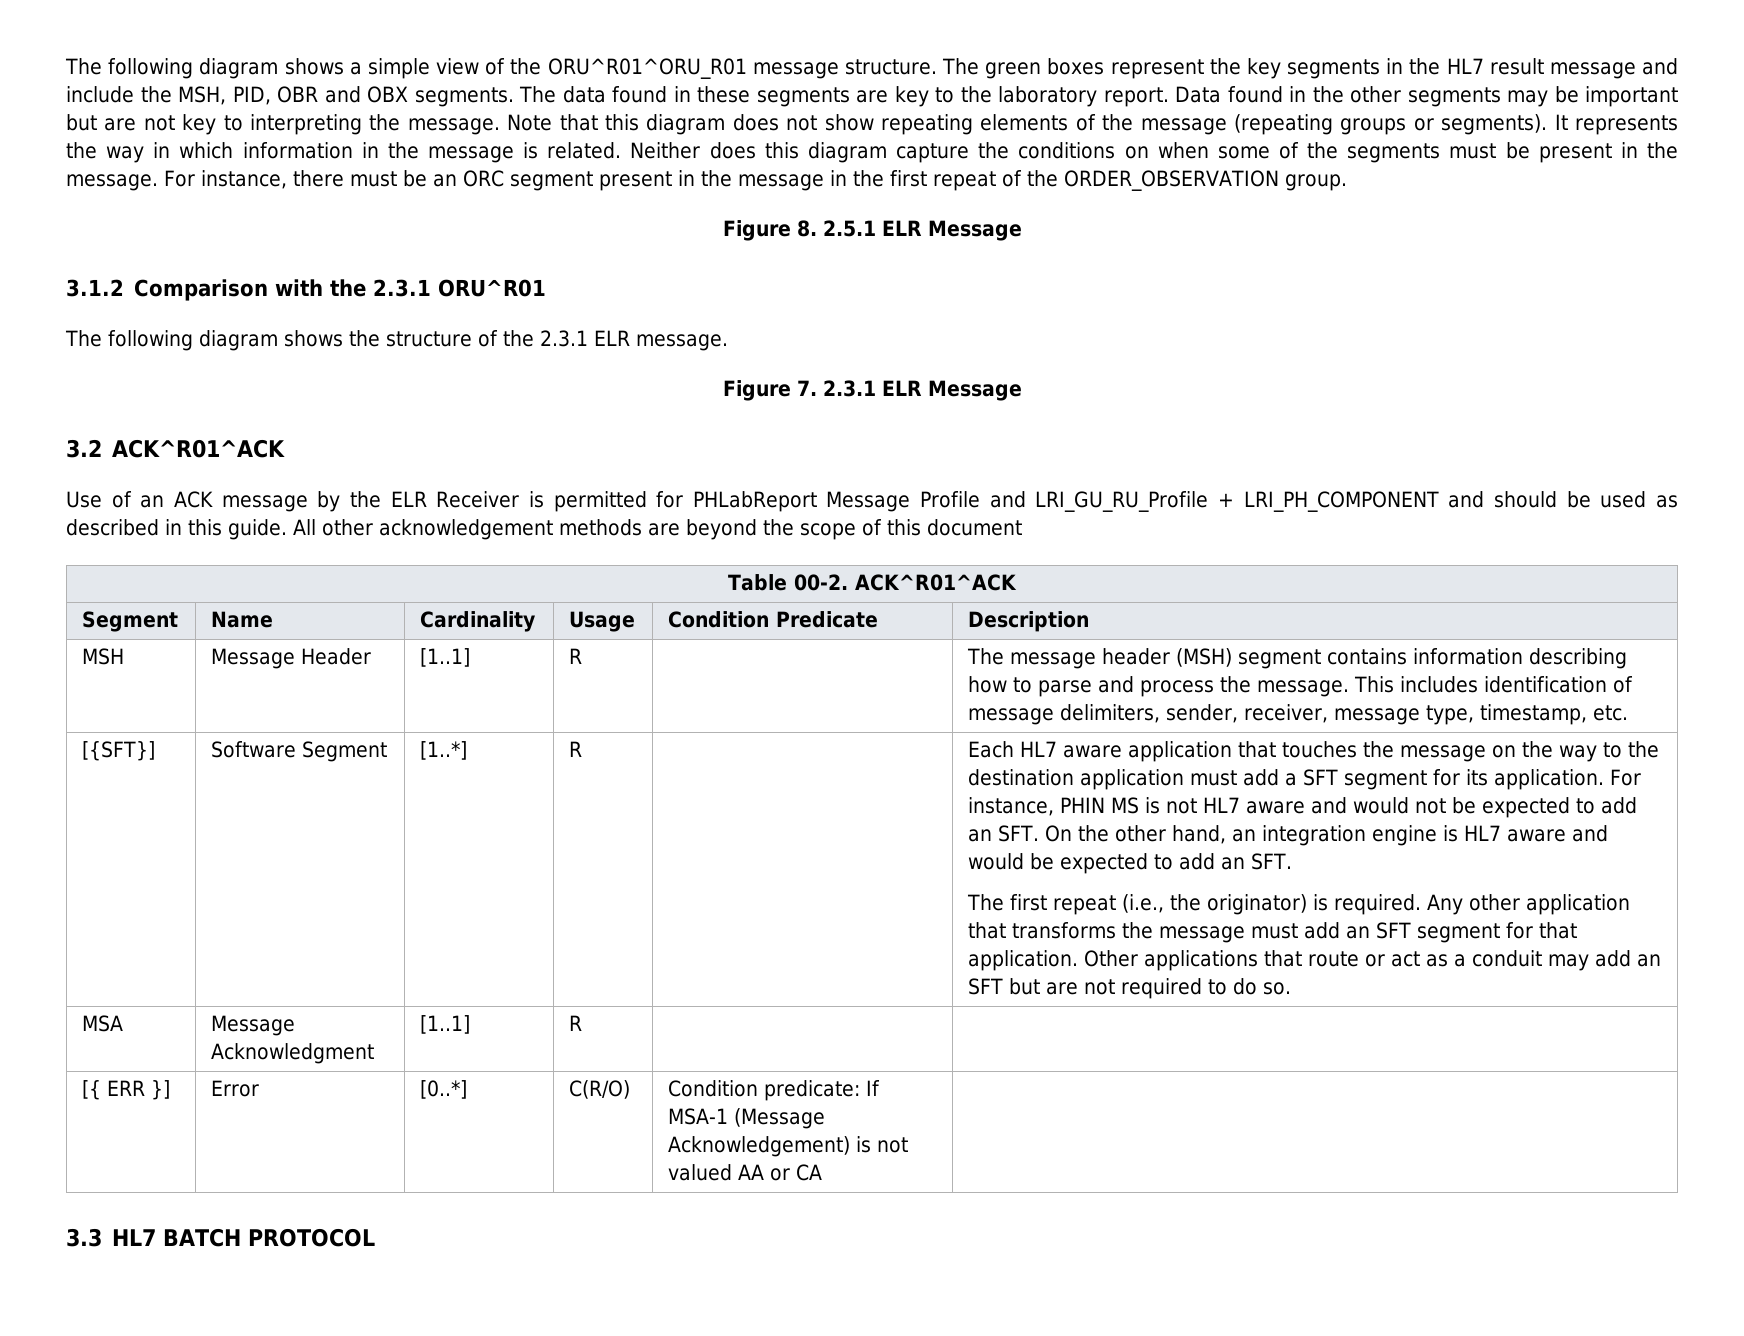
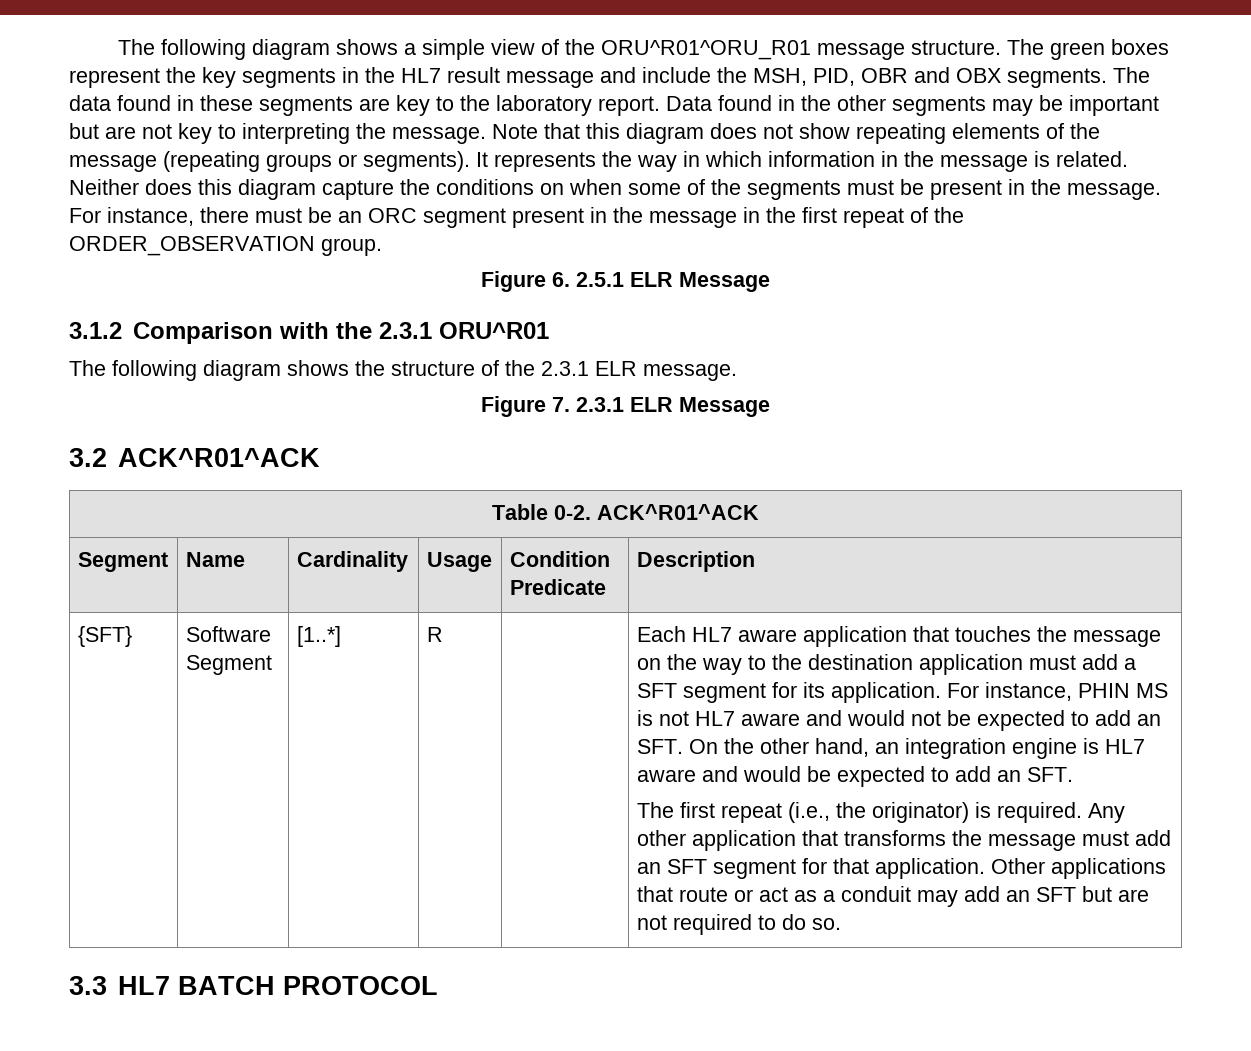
[796,220,817,237] 8. -> [552,272,570,287] 6.
[66,491,1679,512] [66,519,1022,540] // Use of an ACK message by the ELR Receiver is permitted for PHLabReport Message Profile and LRI_GU_RU_Profile + LRI_PH_COMPONENT and should be used as described in this guide. All other acknowledgement methods are beyond the scope of this document -> (320, 457) none
[793,574,848,591] 00-2. -> [554,505,591,520] 0-2.
[82,648,125,665] [211,648,372,669] [420,648,471,667] [569,648,583,664] [967,648,1628,669] [968,676,1634,697] [968,704,1629,725] [82,741,156,761] MSH | Message Header | [1..1] | R | | The message header (MSH) segment contains information describing how to parse and process the message. This includes identification of message delimiters, sender, receiver, message type, timestamp, etc. // [{SFT}] -> [77,626,132,647] {SFT}
[82,1015,124,1032] [211,1015,296,1036] [211,1043,375,1064] [420,1015,471,1034] [569,1015,583,1031] [82,1080,171,1100] [211,1080,260,1097] [420,1080,468,1099] [569,1080,631,1099] [668,1080,881,1101] [668,1108,826,1129] [668,1136,909,1157] [668,1164,823,1181] // MSA | Message Acknowledgment | [1..1] | R | | // [{ ERR }] | Error | [0..*] | C(R/O) | Condition predicate: If MSA-1 (Message Acknowledgement) is not valued AA or CA | -> (841, 924) none

